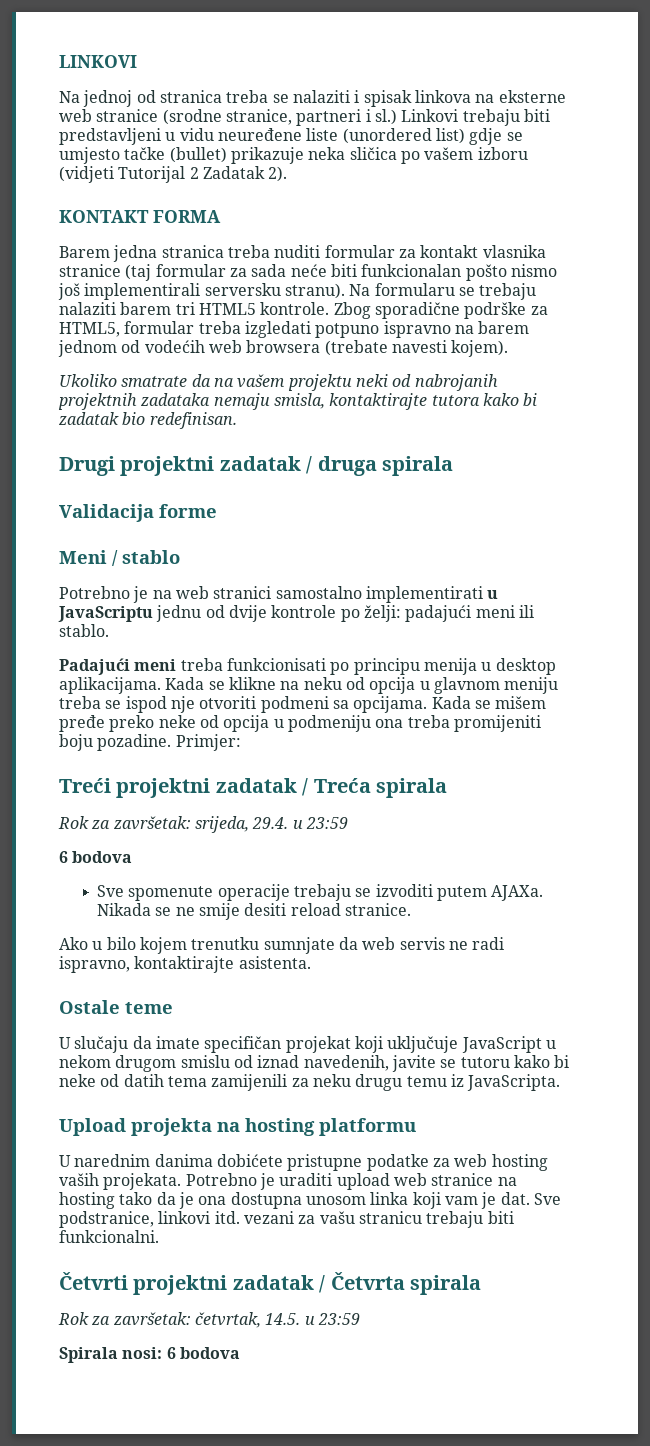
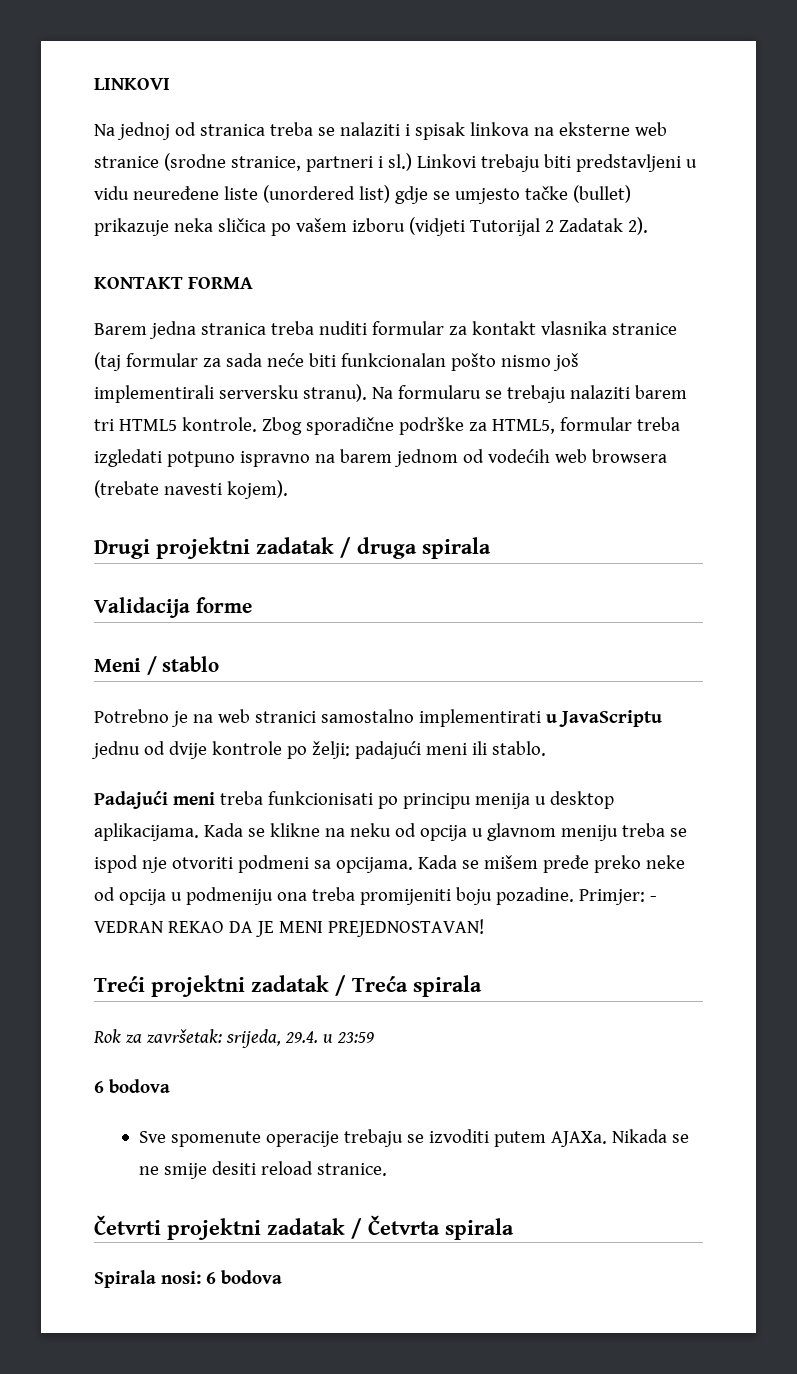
[59,374,498,391] [58,393,538,410] [58,412,237,429] // Ukoliko smatrate da na vašem projektu neki od nabrojanih projektnih zadataka nemaju smisla, kontaktirajte tutora kako bi zadatak bio redefinisan. -> (288, 489) none
(241, 742) none -> [649,896,657,901] [94,919,484,937] - VEDRAN REKAO DA JE MENI PREJEDNOSTAVAN!
[59,937,505,954] [59,956,311,973] [59,1000,173,1014] [59,1036,556,1053] [59,1055,570,1072] [59,1074,561,1091] [59,1118,416,1136] [59,1154,548,1171] [59,1173,517,1190] [59,1192,561,1209] [59,1211,514,1228] [59,1230,159,1243] // Ako u bilo kojem trenutku sumnjate da web servis ne radi ispravno, kontaktirajte asistenta. // Ostale teme // U slučaju da imate specifičan projekat koji uključuje JavaScript u nekom drugom smislu od iznad navedenih, javite se tutoru kako bi neke od datih tema zamijenili za neku drugu temu iz JavaScripta. // Upload projekta na hosting platformu // U narednim danima dobićete pristupne podatke za web hosting vaših projekata. Potrebno je uraditi upload web stranice na hosting tako da je ona dostupna unosom linka koji vam je dat. Sve podstranice, linkovi itd. vezani za vašu stranicu trebaju biti funkcionalni. -> (388, 1169) none
[58,1312,360,1328] // Rok za završetak: četvrtak, 14.5. u 23:59 -> (514, 1229) none

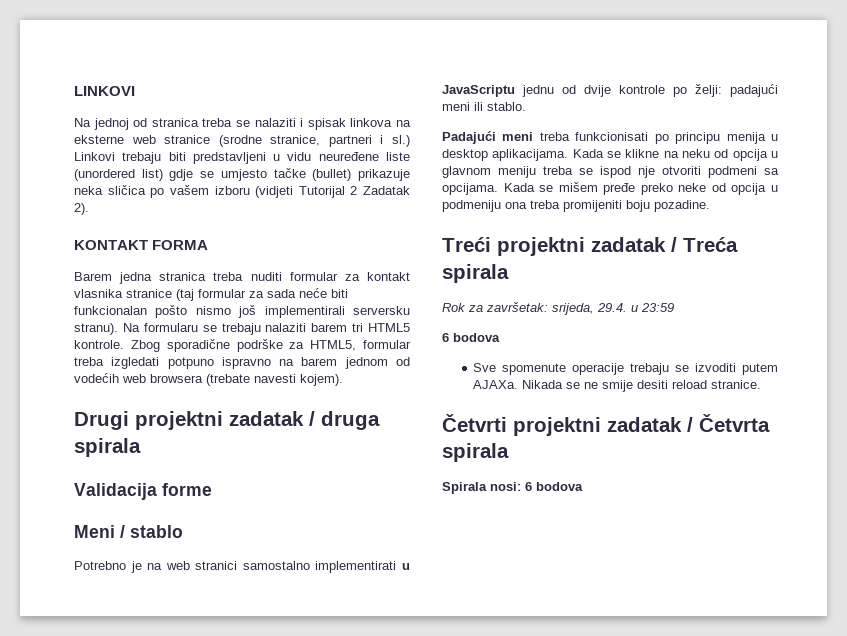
[578,889,657,905] [94,919,484,937] Primjer: - VEDRAN REKAO DA JE MENI PREJEDNOSTAVAN! -> (710, 206) none

